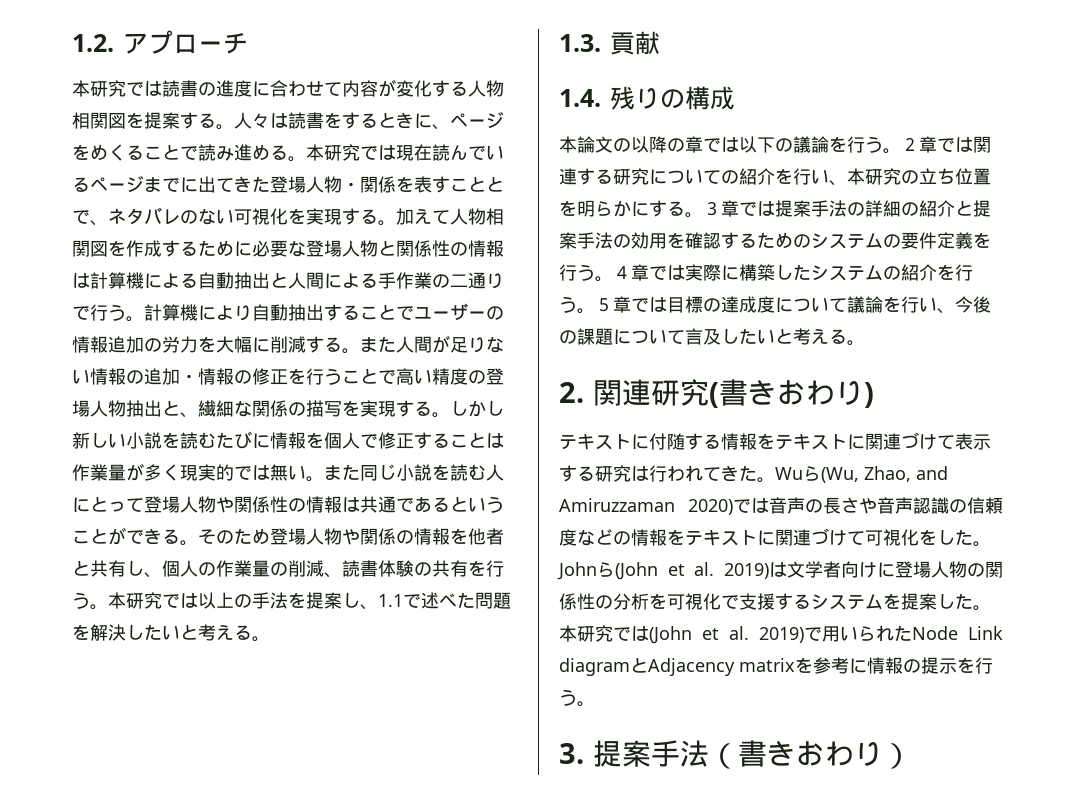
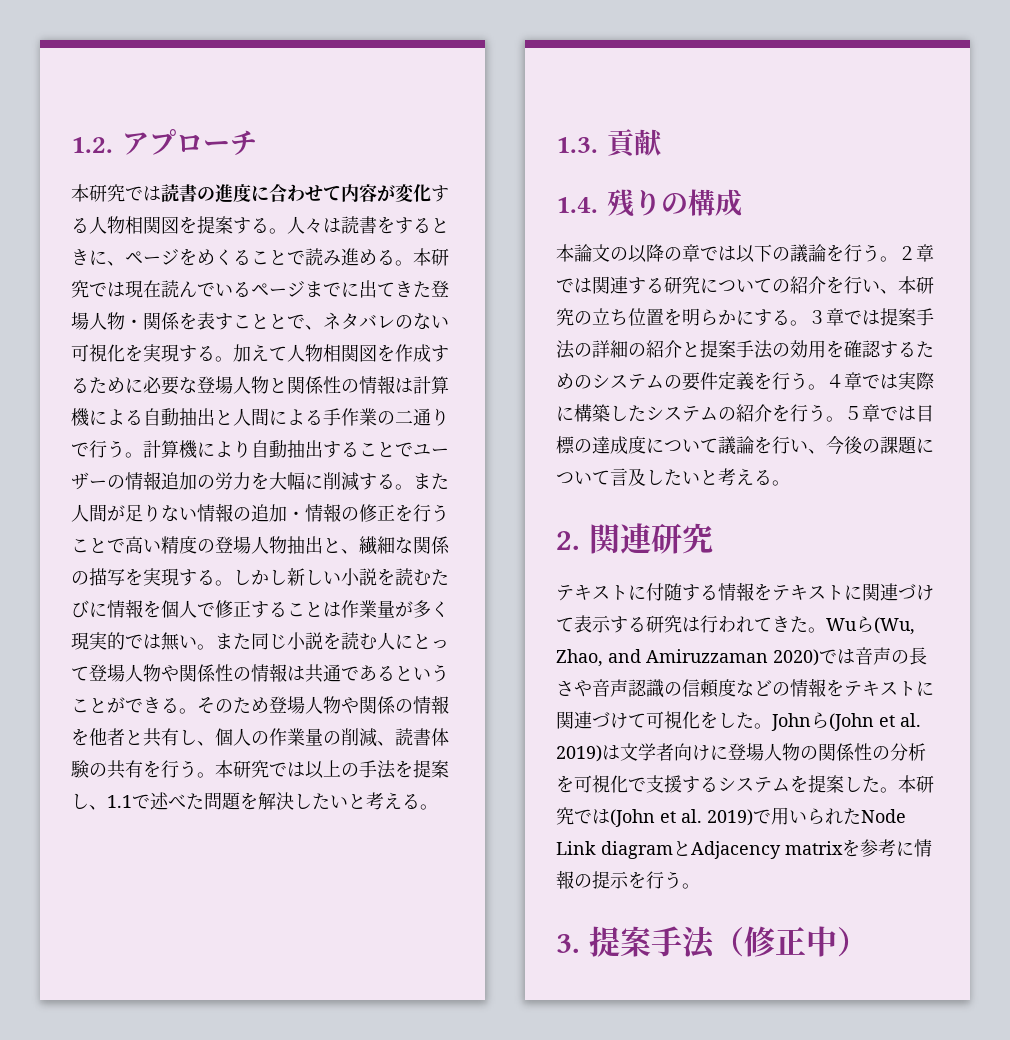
[709,379,874,408] (書きおわり) -> (713, 538) none
[738,740,883,767] 書きおわり -> [744,926,837,957] 修正中

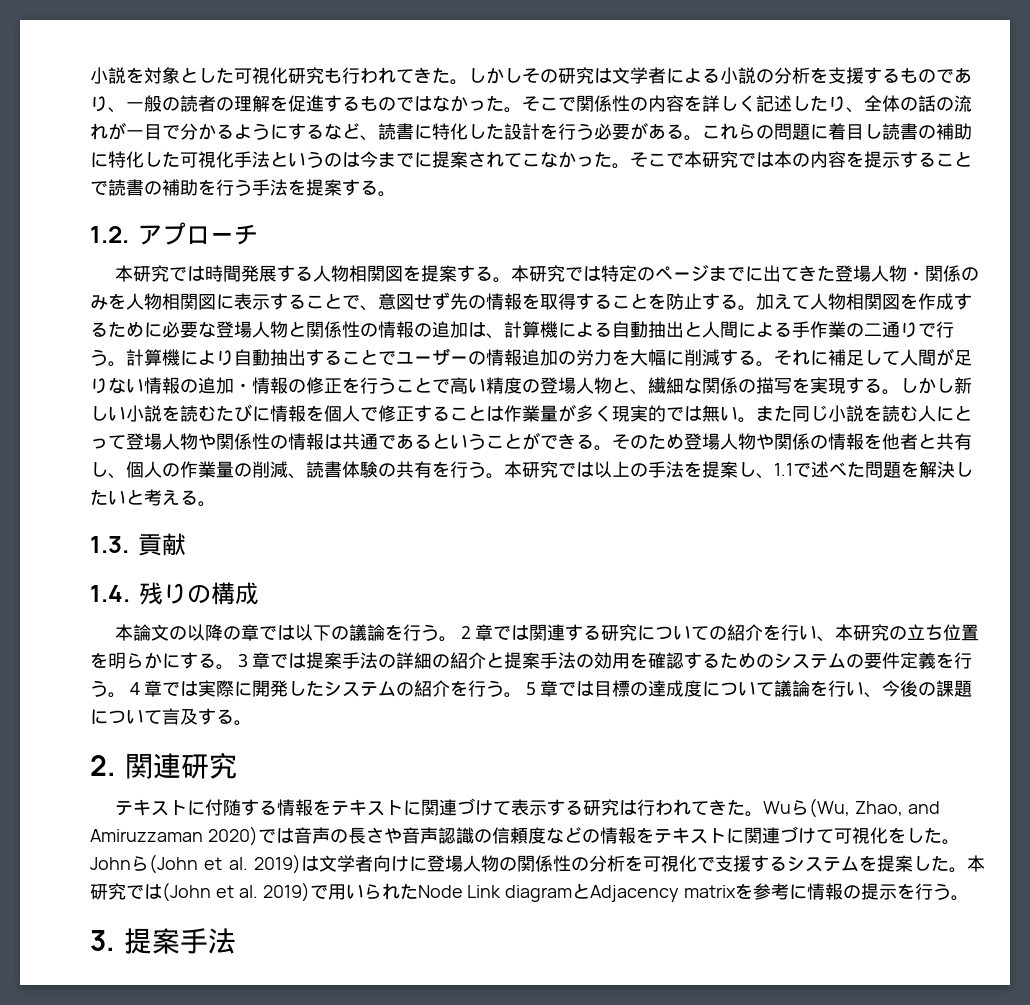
(71, 145) none -> [90,67,972,85] [90,95,972,113] [90,122,972,141] [90,151,972,169] [90,179,396,197] 小説を対象とした可視化研究も行われてきた。しかしその研究は文学者による小説の分析を支援するものであり、一般の読者の理解を促進するものではなかった。そこで関係性の内容を詳しく記述したり、全体の話の流れが一目で分かるようにするなど、読書に特化した設計を行う必要がある。これらの問題に着目し読書の補助に特化した可視化手法というのは今までに提案されてこなかった。そこで本研究では本の内容を提示することで読書の補助を行う手法を提案する。 //
[161,184,431,203] 読書の進度に合わせて内容が変化 -> [205,265,278,282] 時間発展
[287,216,449,234] [71,248,449,266] [71,280,251,298] 人々は読書をするときに、ページをめくることで読み進める。本研究では現在読んでいる -> [511,265,656,282] 本研究では特定の
[179,312,449,330] [71,344,179,362] を表すこととで、ネタバレのない可視化を実現 -> [961,267,980,281] [90,292,702,311] のみを人物相関図に表示することで、意図せず先の情報を取得することを防止
[395,378,413,393] は -> [414,321,504,339] の追加は、
[413,473,449,490] また -> [774,349,900,366] それに補足して
[287,536,323,554] 抽出 -> (612, 385) none
[574,404,610,422] 構築 -> [252,680,288,697] 開発
[646,468,754,486] したいと考え -> [198,708,216,725] す
[713,926,868,957] （修正中） -> (236, 941) none

